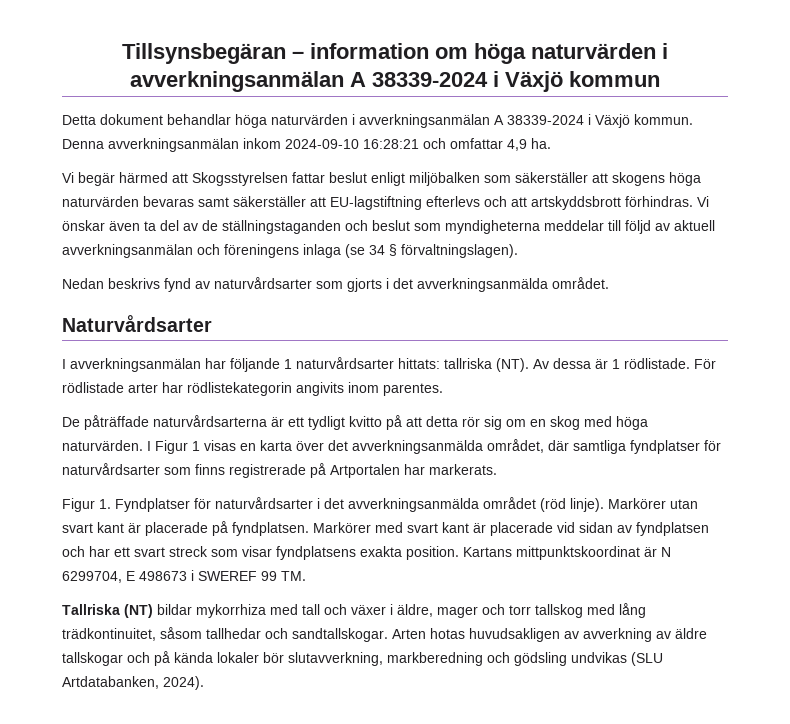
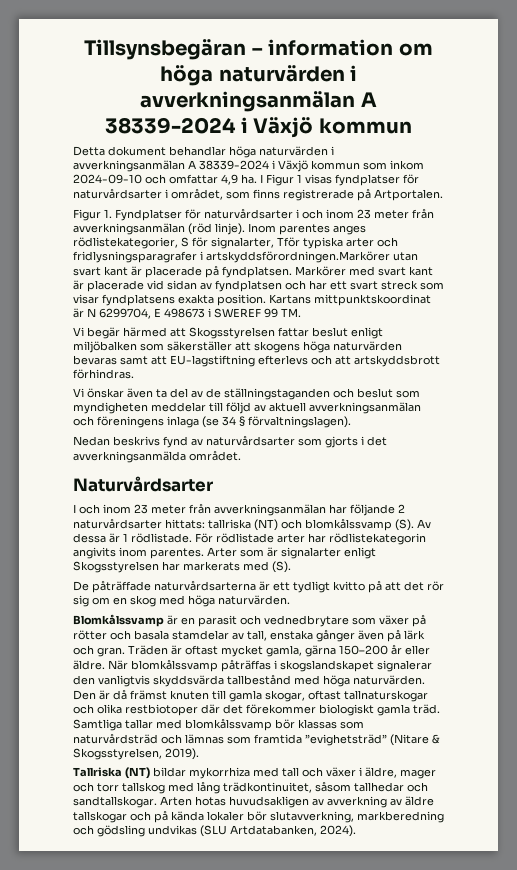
[634,114,693,125] [62,138,239,152] kommun. Denna avverkningsanmälan -> [311,160,387,170] kommun som
[363,139,419,149] 16:28:21 -> (142, 179) none
[62,172,701,186] [62,196,709,210] [62,220,715,234] [62,244,518,258] [62,277,609,292] [62,315,212,332] [62,357,716,372] [62,382,443,396] [62,415,648,430] [62,439,626,454] // Vi begär härmed att Skogsstyrelsen fattar beslut enligt miljöbalken som säkerställer att skogens höga naturvärden bevaras samt säkerställer att EU-lagstiftning efterlevs och att artskyddsbrott förhindras. Vi önskar även ta del av de ställningstaganden och beslut som myndigheterna meddelar till följd av aktuell avverkningsanmälan och föreningens inlaga (se 34 § förvaltningslagen). // Nedan beskrivs fynd av naturvårdsarter som gjorts i det avverkningsanmälda området. // Naturvårdsarter // I avverkningsanmälan har följande 1 naturvårdsarter hittats: tallriska (NT). Av dessa är 1 rödlistade. För rödlistade arter har rödlistekategorin angivits inom parentes. // De påträffade naturvårdsarterna är ett tydligt kvitto på att detta rör sig om en skog med höga naturvärden. I Figur 1 visas en karta över det avverkningsanmälda området, där samtliga -> [260,174,332,186] I Figur 1 visas
(160, 469) none -> [165,188,223,200] i området,
[330,464,497,478] Artportalen har markerats. -> [374,189,443,201] Artportalen.
[324,497,666,512] det avverkningsanmälda området (röd linje). Markörer -> [302,208,434,219] [73,223,366,235] [73,237,398,249] [73,251,390,263] och inom 23 meter från avverkningsanmälan (röd linje). Inom parentes anges rödlistekategorier, S för signalarter, Tför typiska arter och fridlysningsparagrafer i artskyddsförordningen.Markörer
(306, 576) none -> [73,327,383,339] [73,341,402,353] [73,355,440,367] [73,369,134,379] [73,388,420,400] [73,402,421,414] [73,416,351,428] [73,435,387,448] [73,450,241,463] [73,476,213,492] [73,503,405,516] [73,518,431,531] [73,533,426,545] [73,547,376,559] [73,561,291,573] [73,580,444,593] [73,595,290,607] [73,614,426,627] [73,629,425,642] [73,644,430,657] [73,659,432,672] [73,674,425,687] [73,689,428,702] [73,704,440,716] [73,718,364,731] [73,733,440,746] [73,748,199,760] // Vi begär härmed att Skogsstyrelsen fattar beslut enligt miljöbalken som säkerställer att skogens höga naturvärden bevaras samt att EU-lagstiftning efterlevs och att artskyddsbrott förhindras. // Vi önskar även ta del av de ställningstaganden och beslut som myndigheten meddelar till följd av aktuell avverkningsanmälan och föreningens inlaga (se 34 § förvaltningslagen). // Nedan beskrivs fynd av naturvårdsarter som gjorts i det avverkningsanmälda området. // Naturvårdsarter // I och inom 23 meter från avverkningsanmälan har följande 2 naturvårdsarter hittats: tallriska (NT) och blomkålssvamp (S). Av dessa är 1 rödlistade. För rödlistade arter har rödlistekategorin angivits inom parentes. Arter som är signalarter enligt Skogsstyrelsen har markerats med (S). // De påträffade naturvårdsarterna är ett tydligt kvitto på att det rör sig om en skog med höga naturvärden. // Blomkålssvamp är en parasit och vednedbrytare som växer på rötter och basala stamdelar av tall, enstaka gånger även på lärk och gran. Träden är oftast mycket gamla, gärna 150–200 år eller äldre. När blomkålssvamp påträffas i skogslandskapet signalerar den vanligtvis skyddsvärda tallbestånd med höga naturvärden. Den är då främst knuten till gamla skogar, oftast tallnaturskogar och olika restbiotoper där det förekommer biologiskt gamla träd. Samtliga tallar med blomkålssvamp bör klassas som naturvårdsträd och lämnas som framtida ”evighetsträd” (Nitare & Skogsstyrelsen, 2019).

